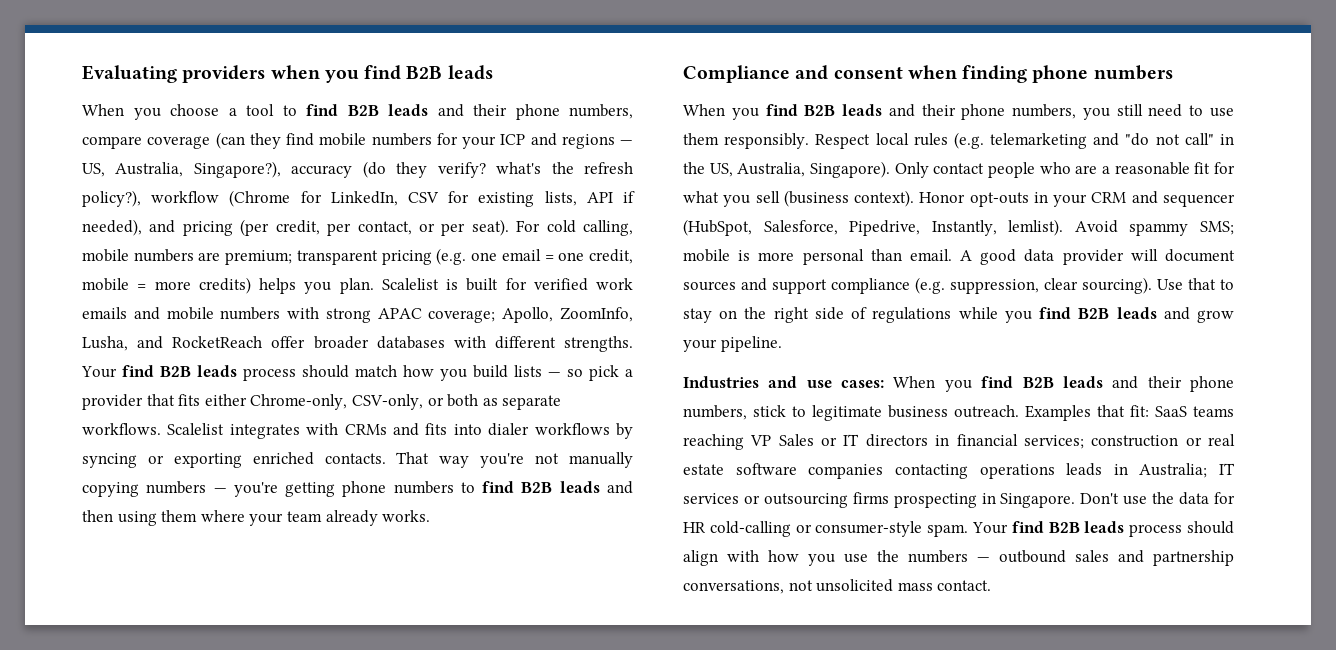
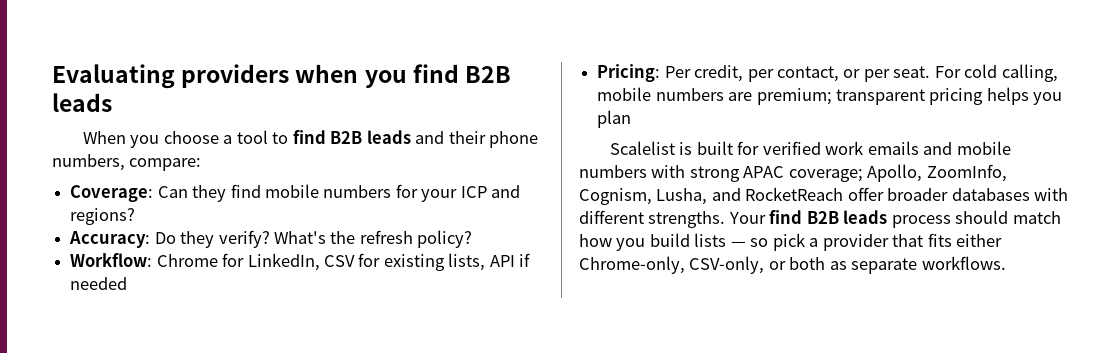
[82,132,245,149] compare coverage (can -> [129,158,202,171] [70,185,188,202] compare: // Coverage: Can
[561,134,633,149] [82,161,386,178] regions — US, Australia, Singapore?), accuracy (do -> [70,208,136,225] [69,231,176,248] regions? // Accuracy: Do
[496,162,542,174] what's -> [273,231,326,244] What's
[82,190,291,207] policy?), workflow (Chrome -> [417,230,473,248] [70,253,218,267] policy? // Workflow: Chrome
[82,219,270,236] needed), and pricing (per -> [70,277,128,290] [597,64,691,82] needed // Pricing: Per
[471,219,509,236] seat). -> [893,66,931,78] seat.
[436,248,634,265] [82,277,251,294] (e.g. one email = one credit, mobile = more credits) -> (984, 96) none
[339,278,374,294] plan. -> [597,110,632,128] plan //
(633, 314) none -> [579,188,652,205] Cognism,
[167,423,633,439] [82,452,634,468] [82,481,633,497] [82,510,431,526] [683,65,1173,83] [683,104,1234,120] [683,132,1234,149] [683,161,1235,178] [683,190,1235,207] [683,219,1234,236] [683,249,1235,265] [683,277,1234,294] [683,307,1234,323] [683,336,782,352] [683,376,1234,392] [683,405,1234,421] [683,434,1235,450] [683,463,1235,479] [683,492,1235,508] [683,521,1234,537] [683,550,1234,566] [683,579,992,594] Scalelist integrates with CRMs and fits into dialer workflows by syncing or exporting enriched contacts. That way you're not manually copying numbers — you're getting phone numbers to find B2B leads and then using them where your team already works. // Compliance and consent when finding phone numbers // When you find B2B leads and their phone numbers, you still need to use them responsibly. Respect local rules (e.g. telemarketing and "do not call" in the US, Australia, Singapore). Only contact people who are a reasonable fit for what you sell (business context). Honor opt-outs in your CRM and sequencer (HubSpot, Salesforce, Pipedrive, Instantly, lemlist). Avoid spammy SMS; mobile is more personal than email. A good data provider will document sources and support compliance (e.g. suppression, clear sourcing). Use that to stay on the right side of regulations while you find B2B leads and grow your pipeline. // Industries and use cases: When you find B2B leads and their phone numbers, stick to legitimate business outreach. Examples that fit: SaaS teams reaching VP Sales or IT directors in financial services; construction or real estate software companies contacting operations leads in Australia; IT services or outsourcing firms prospecting in Singapore. Don't use the data for HR cold-calling or consumer-style spam. Your find B2B leads process should align with how you use the numbers — outbound sales and partnership conversations, not unsolicited mass contact. -> (1006, 263) none

